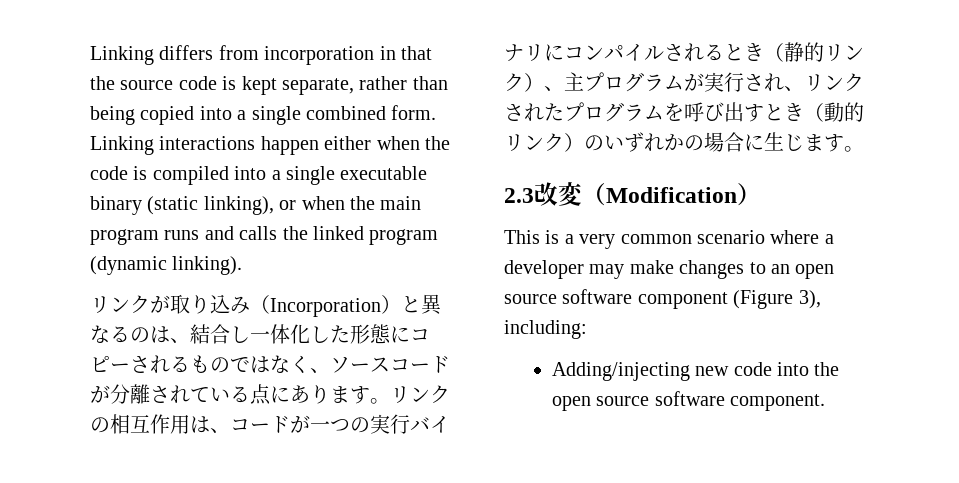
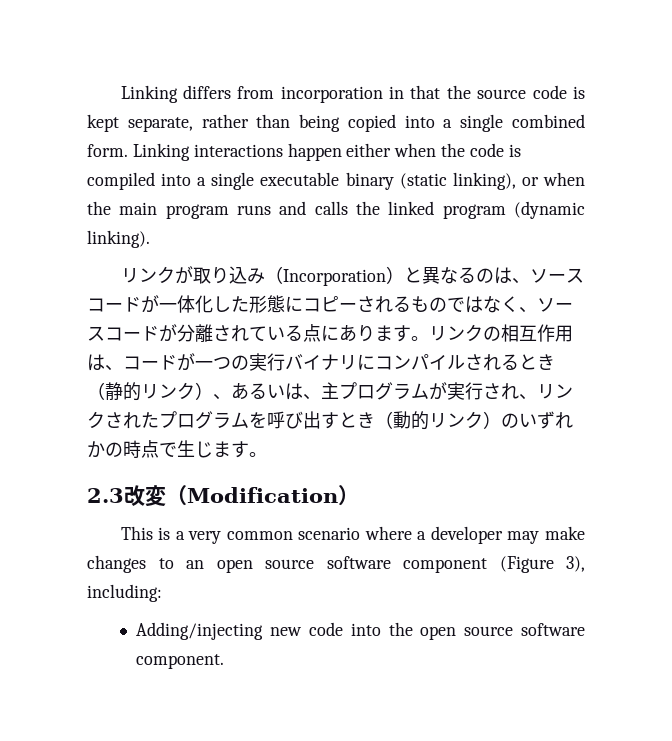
[190,324,250,344] 結合し -> [529,268,584,283] [87,295,159,313] ソースコードが
(564, 88) none -> [231,382,321,400] あるいは、
[704,132,764,152] 場合に -> [123,440,177,458] 時点で

